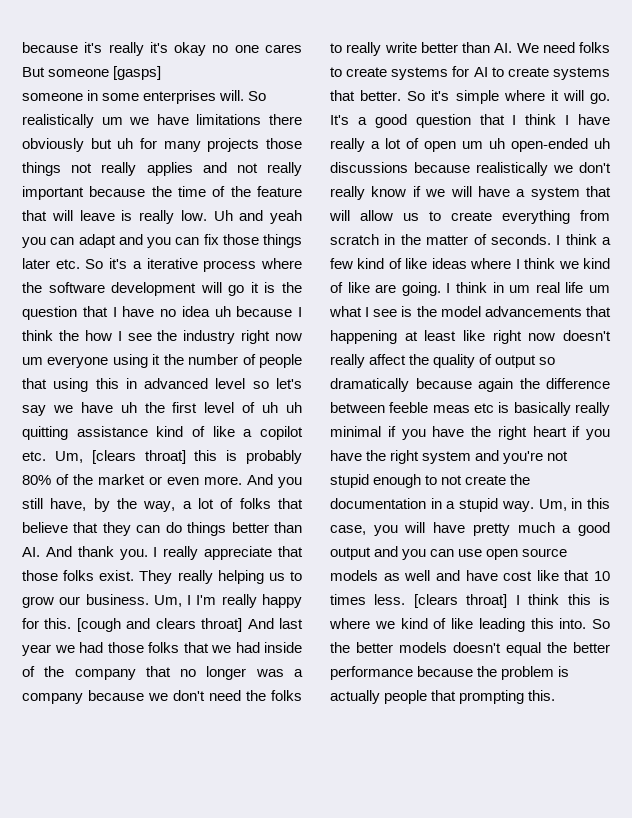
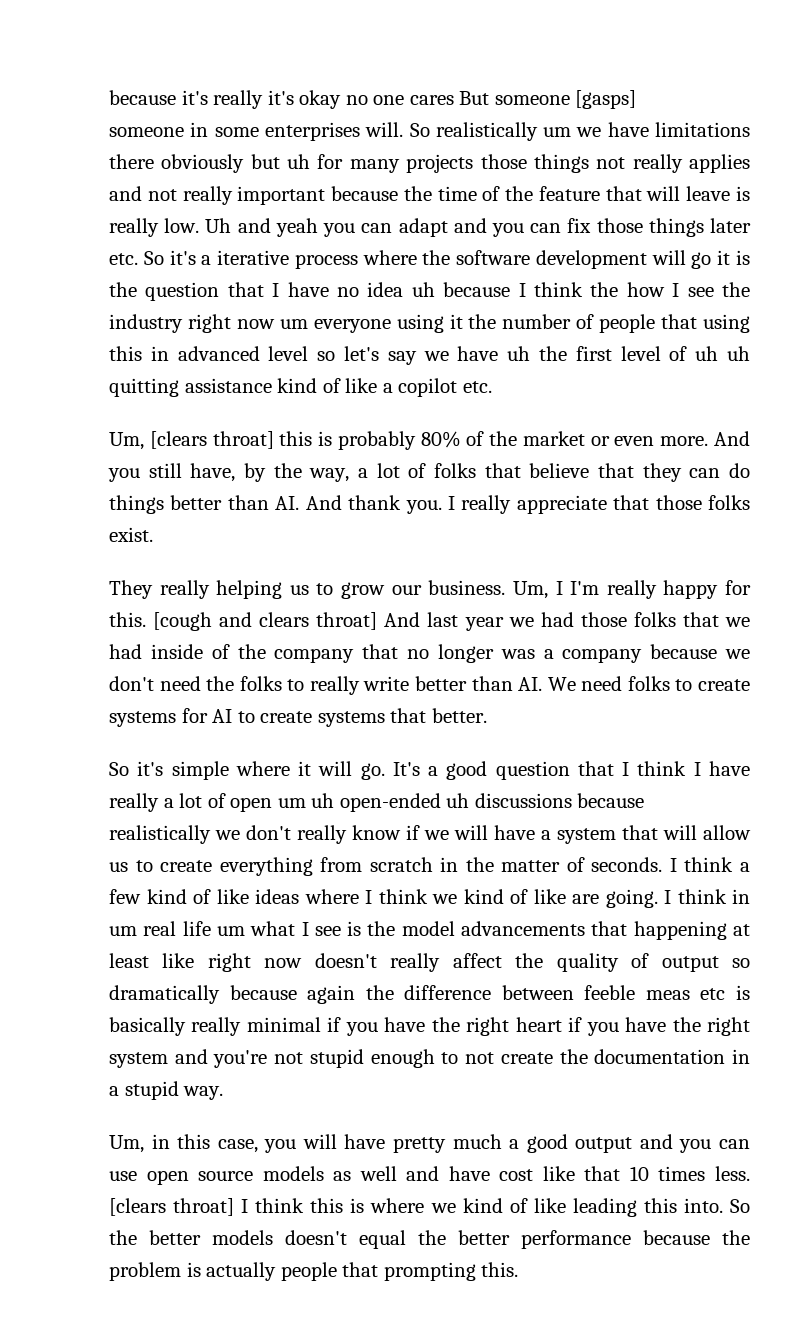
(46, 456) none -> (492, 387) //
(135, 575) none -> (153, 534) //
(402, 95) none -> (487, 715) //
(534, 506) none -> (224, 1093) //

